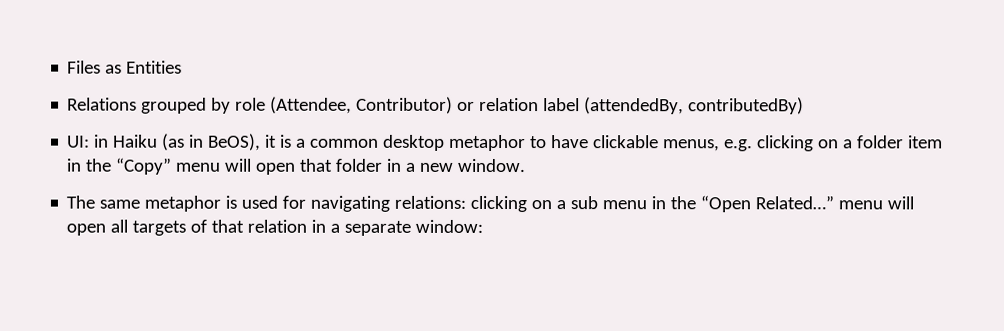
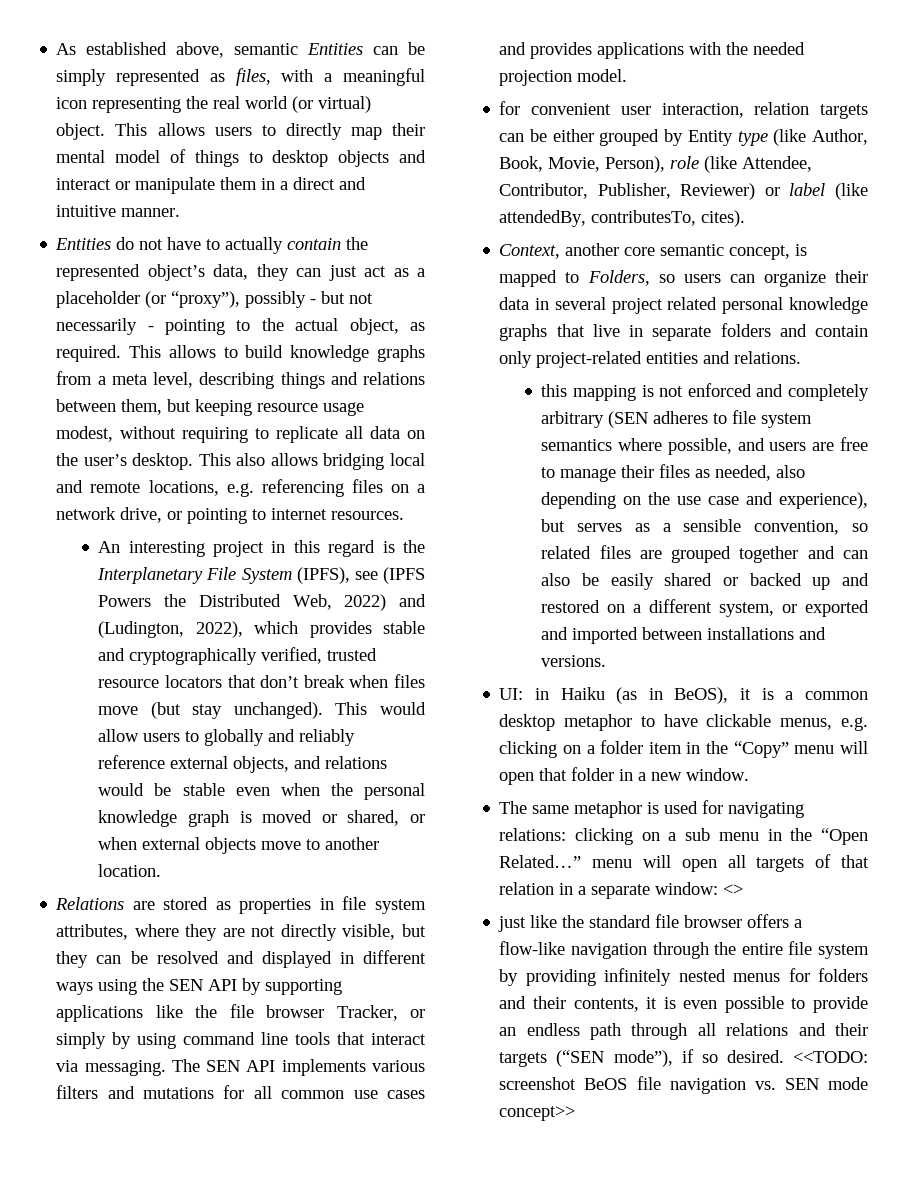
[67,60,183,74] [67,96,805,115] Files as Entities // Relations grouped by role (Attendee, Contributor) or relation label (attendedBy, contributedBy) -> [56,42,425,58] [56,68,425,86] [56,96,372,113] [56,123,425,140] [56,149,426,167] [56,177,367,194] [56,205,181,217] [55,237,369,254] [56,264,426,281] [56,291,374,308] [56,318,425,335] [56,345,425,362] [56,371,425,389] [56,399,365,416] [56,426,425,443] [56,453,425,470] [56,479,425,497] [56,507,405,524] [98,540,426,557] [97,567,425,584] [98,594,426,611] [98,621,425,638] [98,647,378,665] [98,674,425,688] [98,702,427,719] [98,729,356,746] [98,755,388,773] [98,783,425,800] [98,810,425,827] [98,837,380,854] [98,864,162,877] [55,896,426,914] [56,924,426,941] [56,950,426,968] [56,978,343,995] [56,1004,425,1022] [56,1032,426,1049] [56,1059,425,1076] [56,1085,425,1099] [499,42,806,59] [499,69,628,86] [499,101,868,119] [499,129,868,146] [499,156,813,173] [499,183,868,200] [499,210,746,227] [499,243,808,260] [499,270,868,287] [499,297,868,314] [499,323,868,341] [499,351,802,368] [541,383,869,401] [541,410,813,428] [541,437,868,455] [541,464,806,482] [541,492,868,509] [541,519,868,535] [541,545,868,563] [541,573,869,590] [541,599,869,617] [541,627,827,644] [541,655,607,667] As established above, semantic Entities can be simply represented as files, with a meaningful icon representing the real world (or virtual) object. This allows users to directly map their mental model of things to desktop objects and interact or manipulate them in a direct and intuitive manner. // Entities do not have to actually contain the represented object’s data, they can just act as a placeholder (or “proxy”), possibly - but not necessarily - pointing to the actual object, as required. This allows to build knowledge graphs from a meta level, describing things and relations between them, but keeping resource usage modest, without requiring to replicate all data on the user’s desktop. This also allows bridging local and remote locations, e.g. referencing files on a network drive, or pointing to internet resources. // An interesting project in this regard is the Interplanetary File System (IPFS), see (IPFS Powers the Distributed Web, 2022) and (Ludington, 2022), which provides stable and cryptographically verified, trusted resource locators that don’t break when files move (but stay unchanged). This would allow users to globally and reliably reference external objects, and relations would be stable even when the personal knowledge graph is moved or shared, or when external objects move to another location. // Relations are stored as properties in file system attributes, where they are not directly visible, but they can be resolved and displayed in different ways using the SEN API by supporting applications like the file browser Tracker, or simply by using command line tools that interact via messaging. The SEN API implements various filters and mutations for all common use cases and provides applications with the needed projection model. // for convenient user interaction, relation targets can be either grouped by Entity type (like Author, Book, Movie, Person), role (like Attendee, Contributor, Publisher, Reviewer) or label (like attendedBy, contributesTo, cites). // Context, another core semantic concept, is mapped to Folders, so users can organize their data in several project related personal knowledge graphs that live in separate folders and contain only project-related entities and relations. // this mapping is not enforced and completely arbitrary (SEN adheres to file system semantics where possible, and users are free to manage their files as needed, also depending on the use case and experience), but serves as a sensible convention, so related files are grouped together and can also be easily shared or backed up and restored on a different system, or exported and imported between installations and versions.
(484, 226) none -> [723,884,744,895] [498,914,803,932] [499,941,869,959] [499,968,868,986] [499,996,868,1013] [499,1023,868,1040] [499,1049,868,1067] [499,1076,868,1094] [499,1106,576,1121] <> // just like the standard file browser offers a flow-like navigation through the entire file system by providing infinitely nested menus for folders and their contents, it is even possible to provide an endless path through all relations and their targets (“SEN mode”), if so desired. <<TODO: screenshot BeOS file navigation vs. SEN mode concept>>

